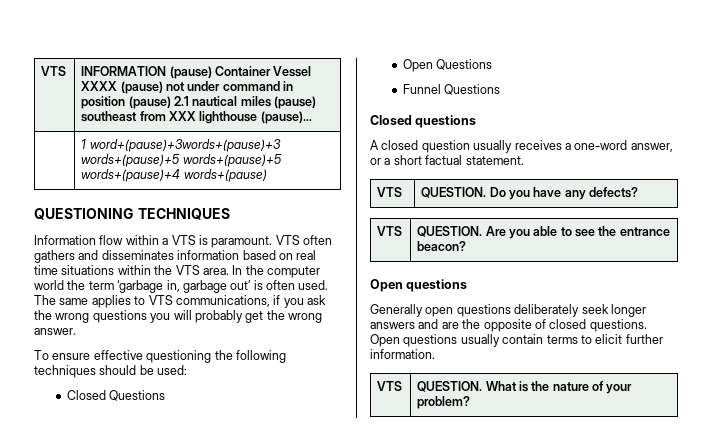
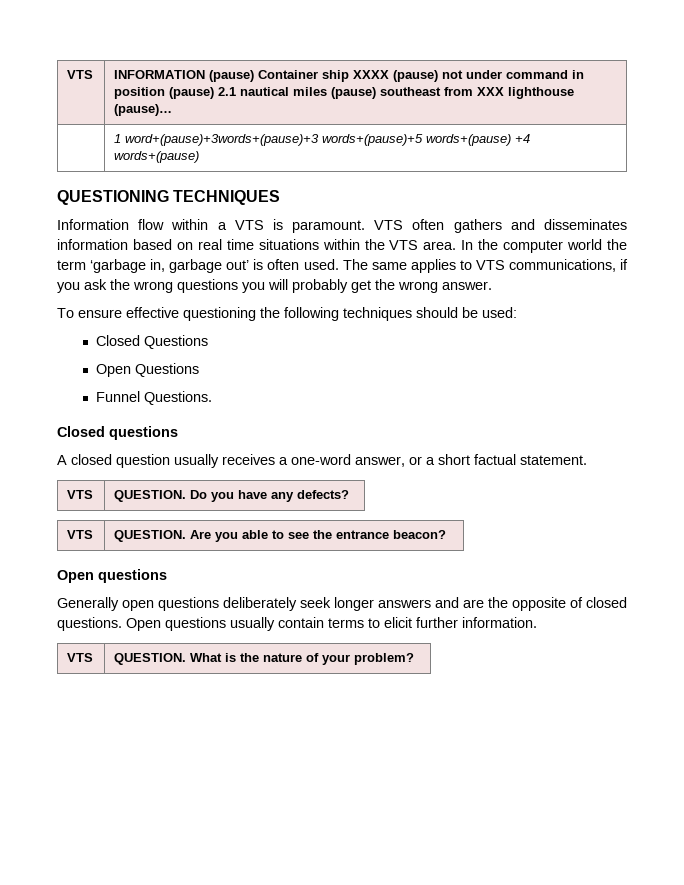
[273,66,312,77] Vessel -> [322,70,350,82] ship
[182,154,282,167] [81,169,181,182] words+(pause)+5 words+(pause)+4 -> [426,134,531,146] words+(pause) +4
[444,84,501,95] Questions -> [144,391,213,405] Questions.

